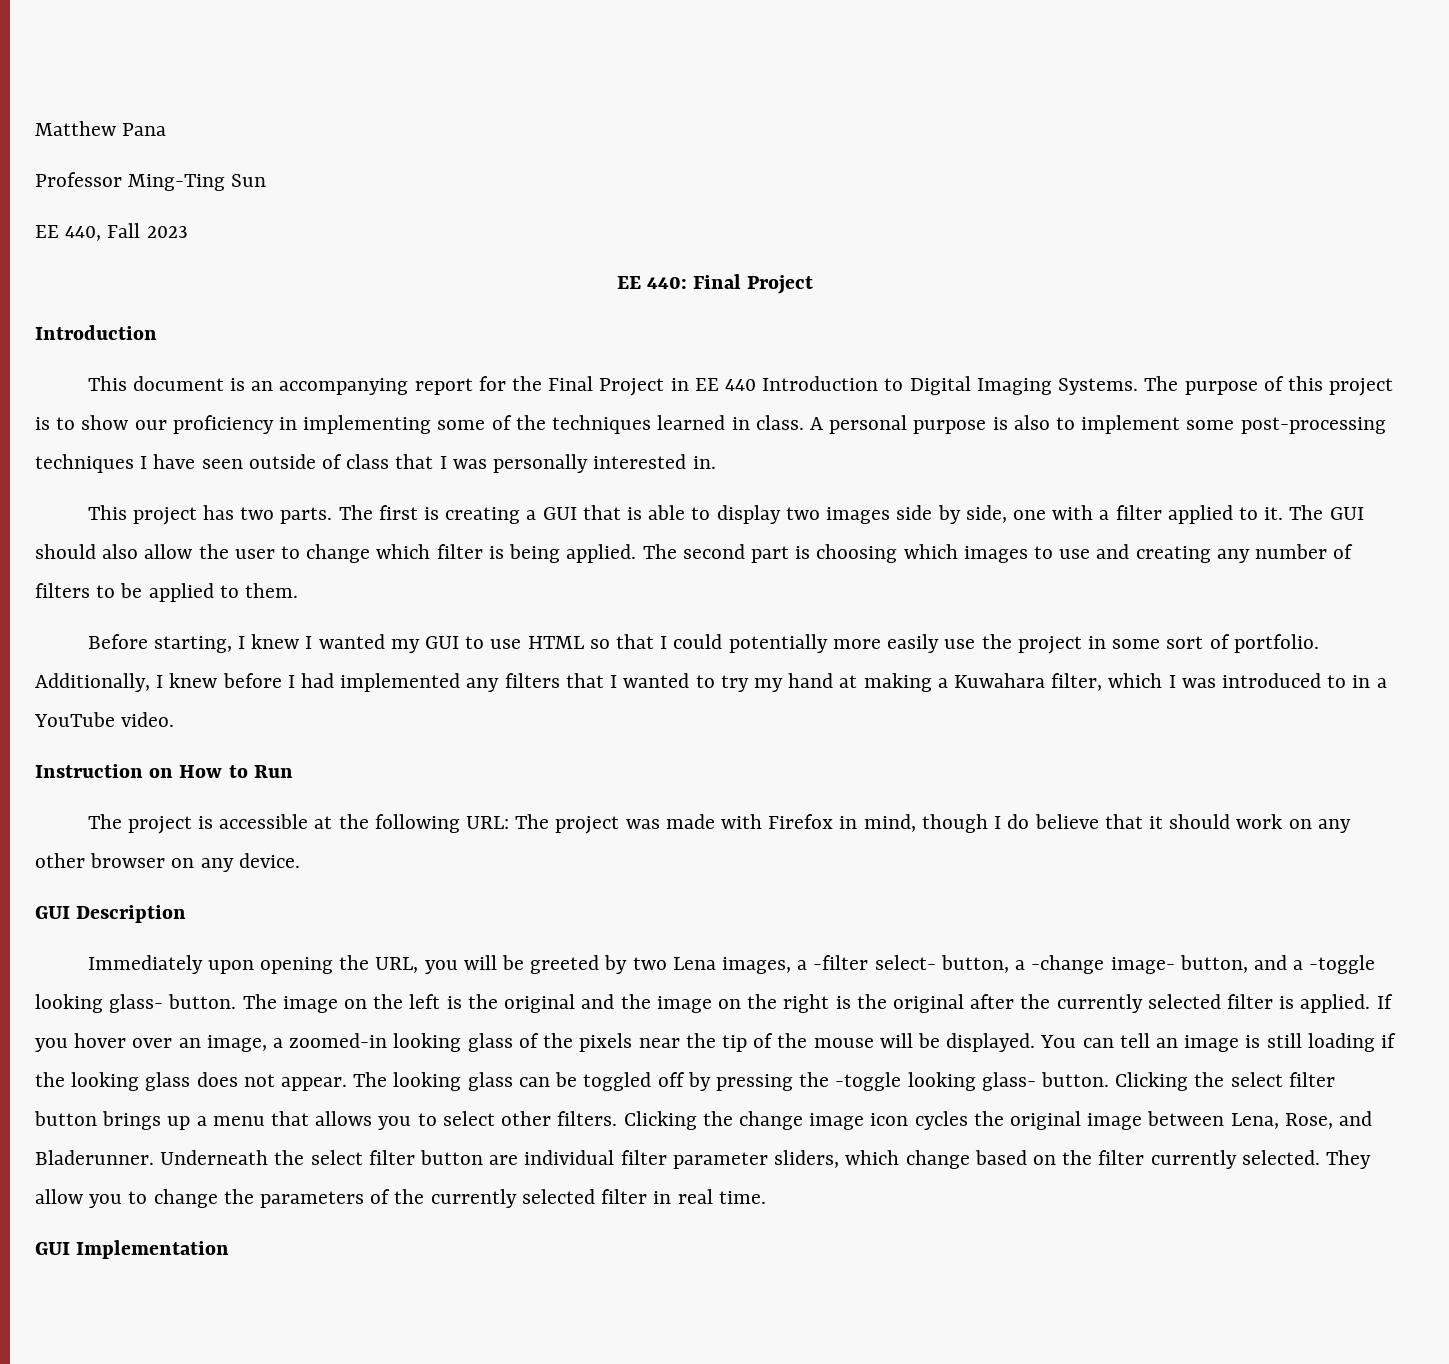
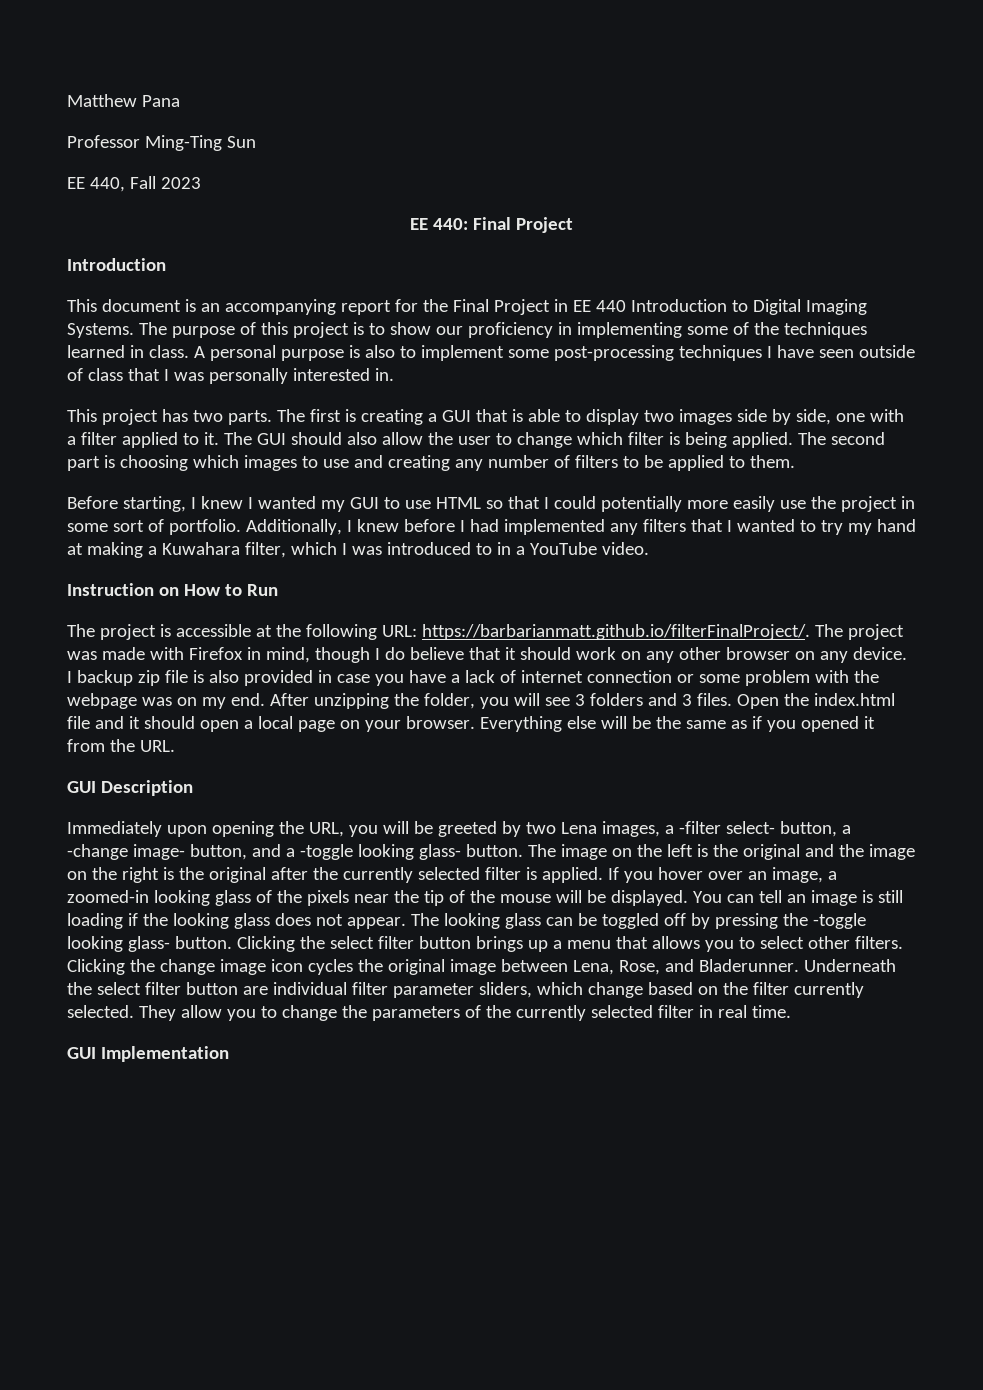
(510, 822) none -> [421,624,810,640] https://barbarianmatt.github.io/filterFinalProject/.
(300, 860) none -> [67,670,879,686] [67,693,895,709] [67,716,875,732] [67,739,175,752] I backup zip file is also provided in case you have a lack of internet connection or some problem with the webpage was on my end. After unzipping the folder, you will see 3 folders and 3 files. Open the index.html file and it should open a local page on your browser. Everything else will be the same as if you opened it from the URL.

